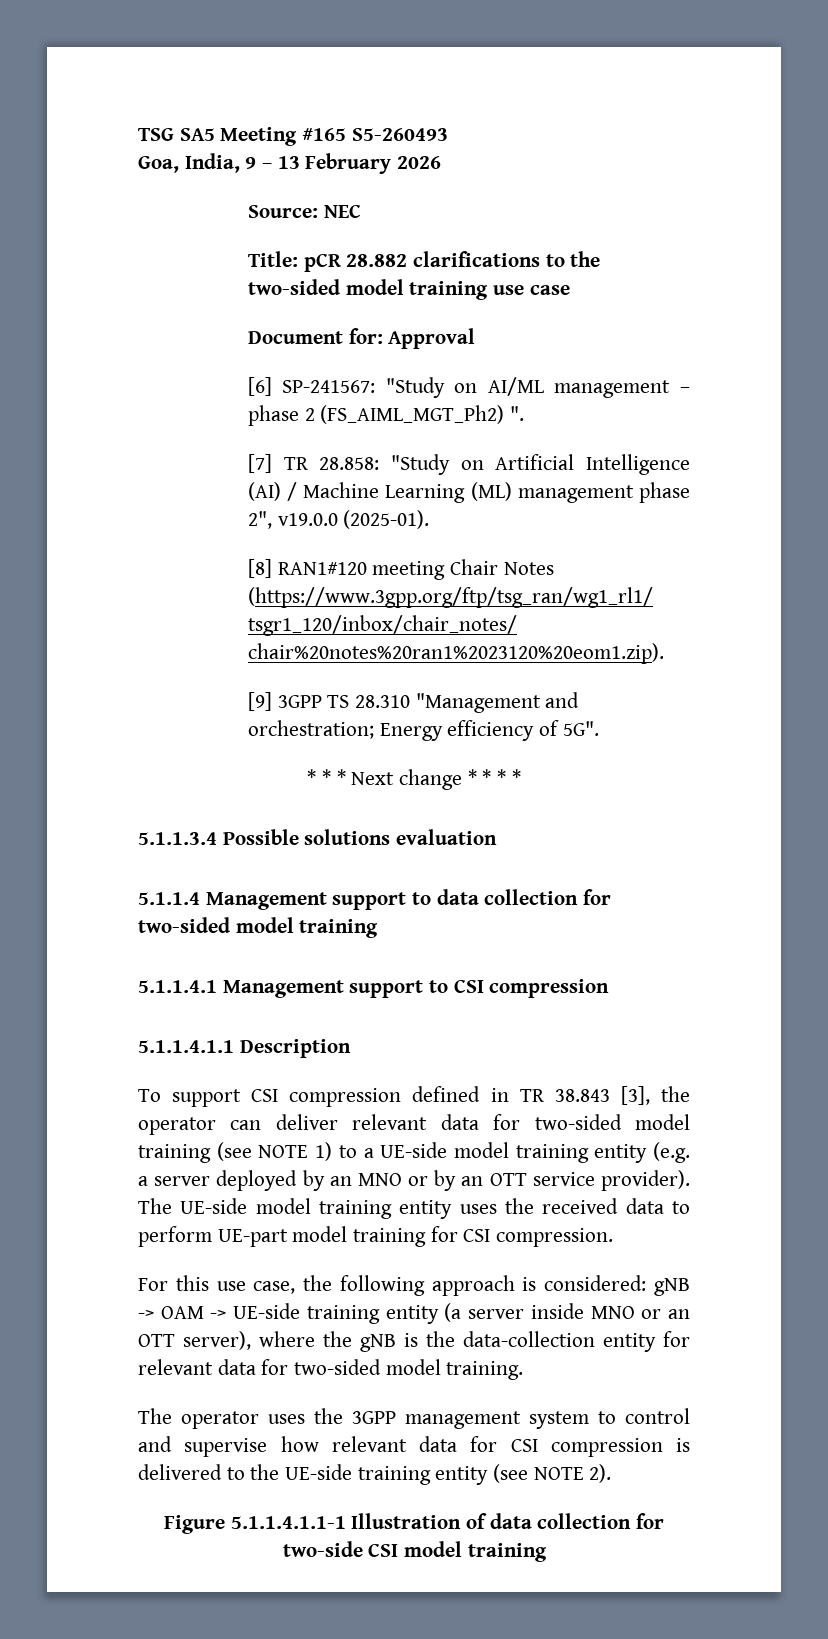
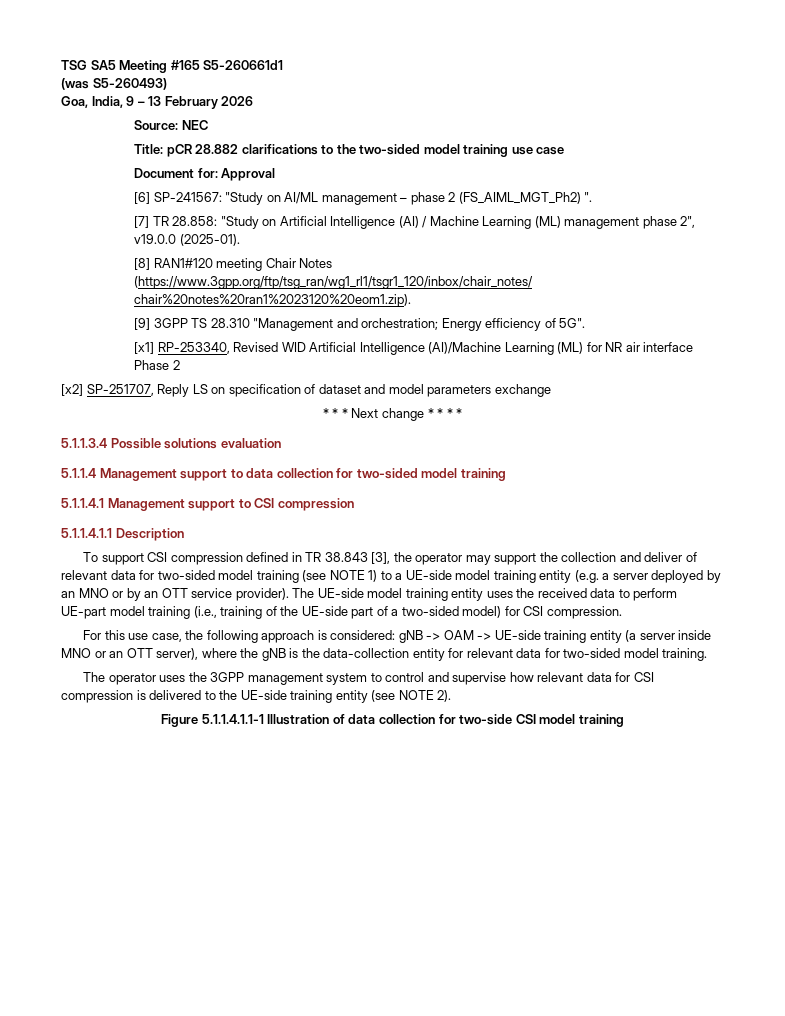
[351,128,448,141] S5-260493 -> [203,60,284,70] [61,78,167,90] S5-260661d1 // (was S5-260493)
(599, 728) none -> [134,342,694,355] [134,360,180,370] [61,384,551,397] // [x1] RP-253340, Revised WID Artificial Intelligence (AI)/Machine Learning (ML) for NR air interface Phase 2 // [x2] SP-251707, Reply LS on specification of dataset and model parameters exchange
[230,1114,338,1130] can deliver -> [465,552,697,565] may support the collection and deliver of
(427, 1237) none -> [193,606,502,619] (i.e., training of the UE-side part of a two-sided model)

